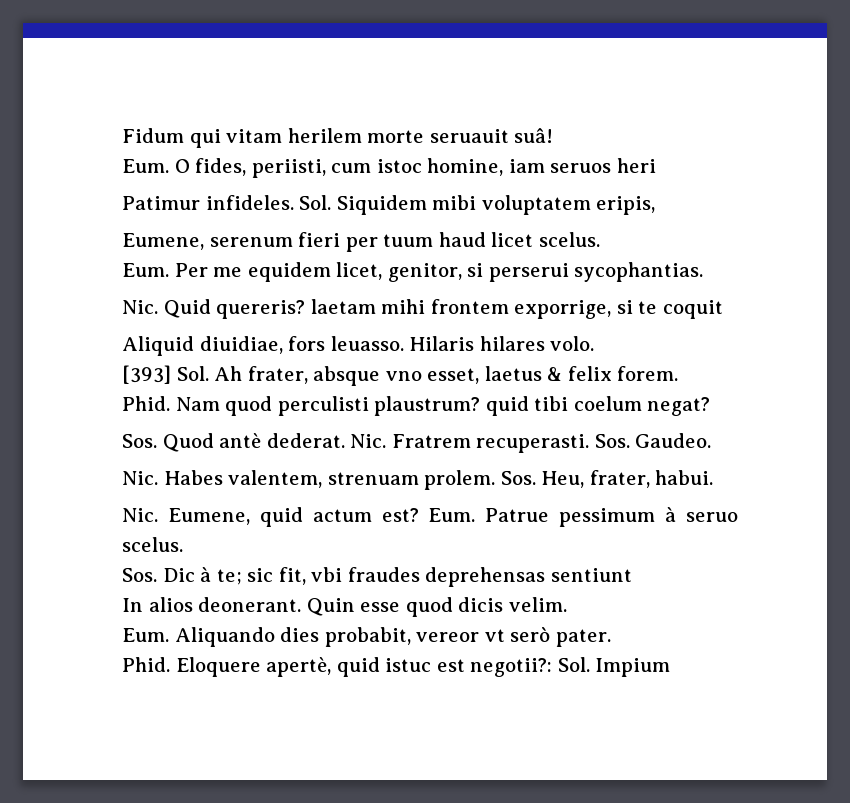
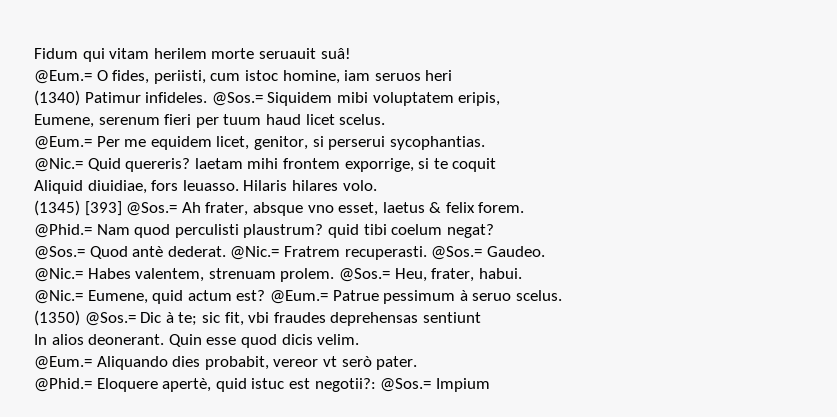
[122,159,169,173] Eum. -> [34,70,92,84] @Eum.=
(656, 165) none -> [34,90,80,106] (1340)
[299,195,332,210] Sol. -> [211,92,263,106] @Sos.=
[122,263,169,277] Eum. -> [34,136,92,150] @Eum.=
[122,300,158,314] Nic. -> [34,158,83,172] @Nic.=
[122,365,209,384] [393] Sol. -> [34,200,178,216] (1345) [393] @Sos.=
[122,396,170,411] Phid. -> [34,224,92,238] @Phid.=
[122,434,157,448] Sos. -> [34,246,85,260] @Sos.=
[350,434,387,448] Nic. -> [230,246,280,260] @Nic.=
[594,434,630,448] Sos. -> [431,246,483,260] @Sos.=
[122,471,158,485] Nic. -> [34,268,83,282] @Nic.=
[500,471,536,485] Sos. -> [338,268,390,282] @Sos.=
[122,508,158,522] Nic. -> [34,290,83,304] @Nic.=
[428,508,476,522] Eum. -> [269,290,328,304] @Eum.=
[122,568,157,582] Sos. -> [34,310,136,326] (1350) @Sos.=
[122,628,169,642] Eum. -> [34,356,92,370] @Eum.=
[122,657,170,672] Phid. -> [34,378,92,392] @Phid.=
[557,657,590,672] Sol. -> [380,378,432,392] @Sos.=

